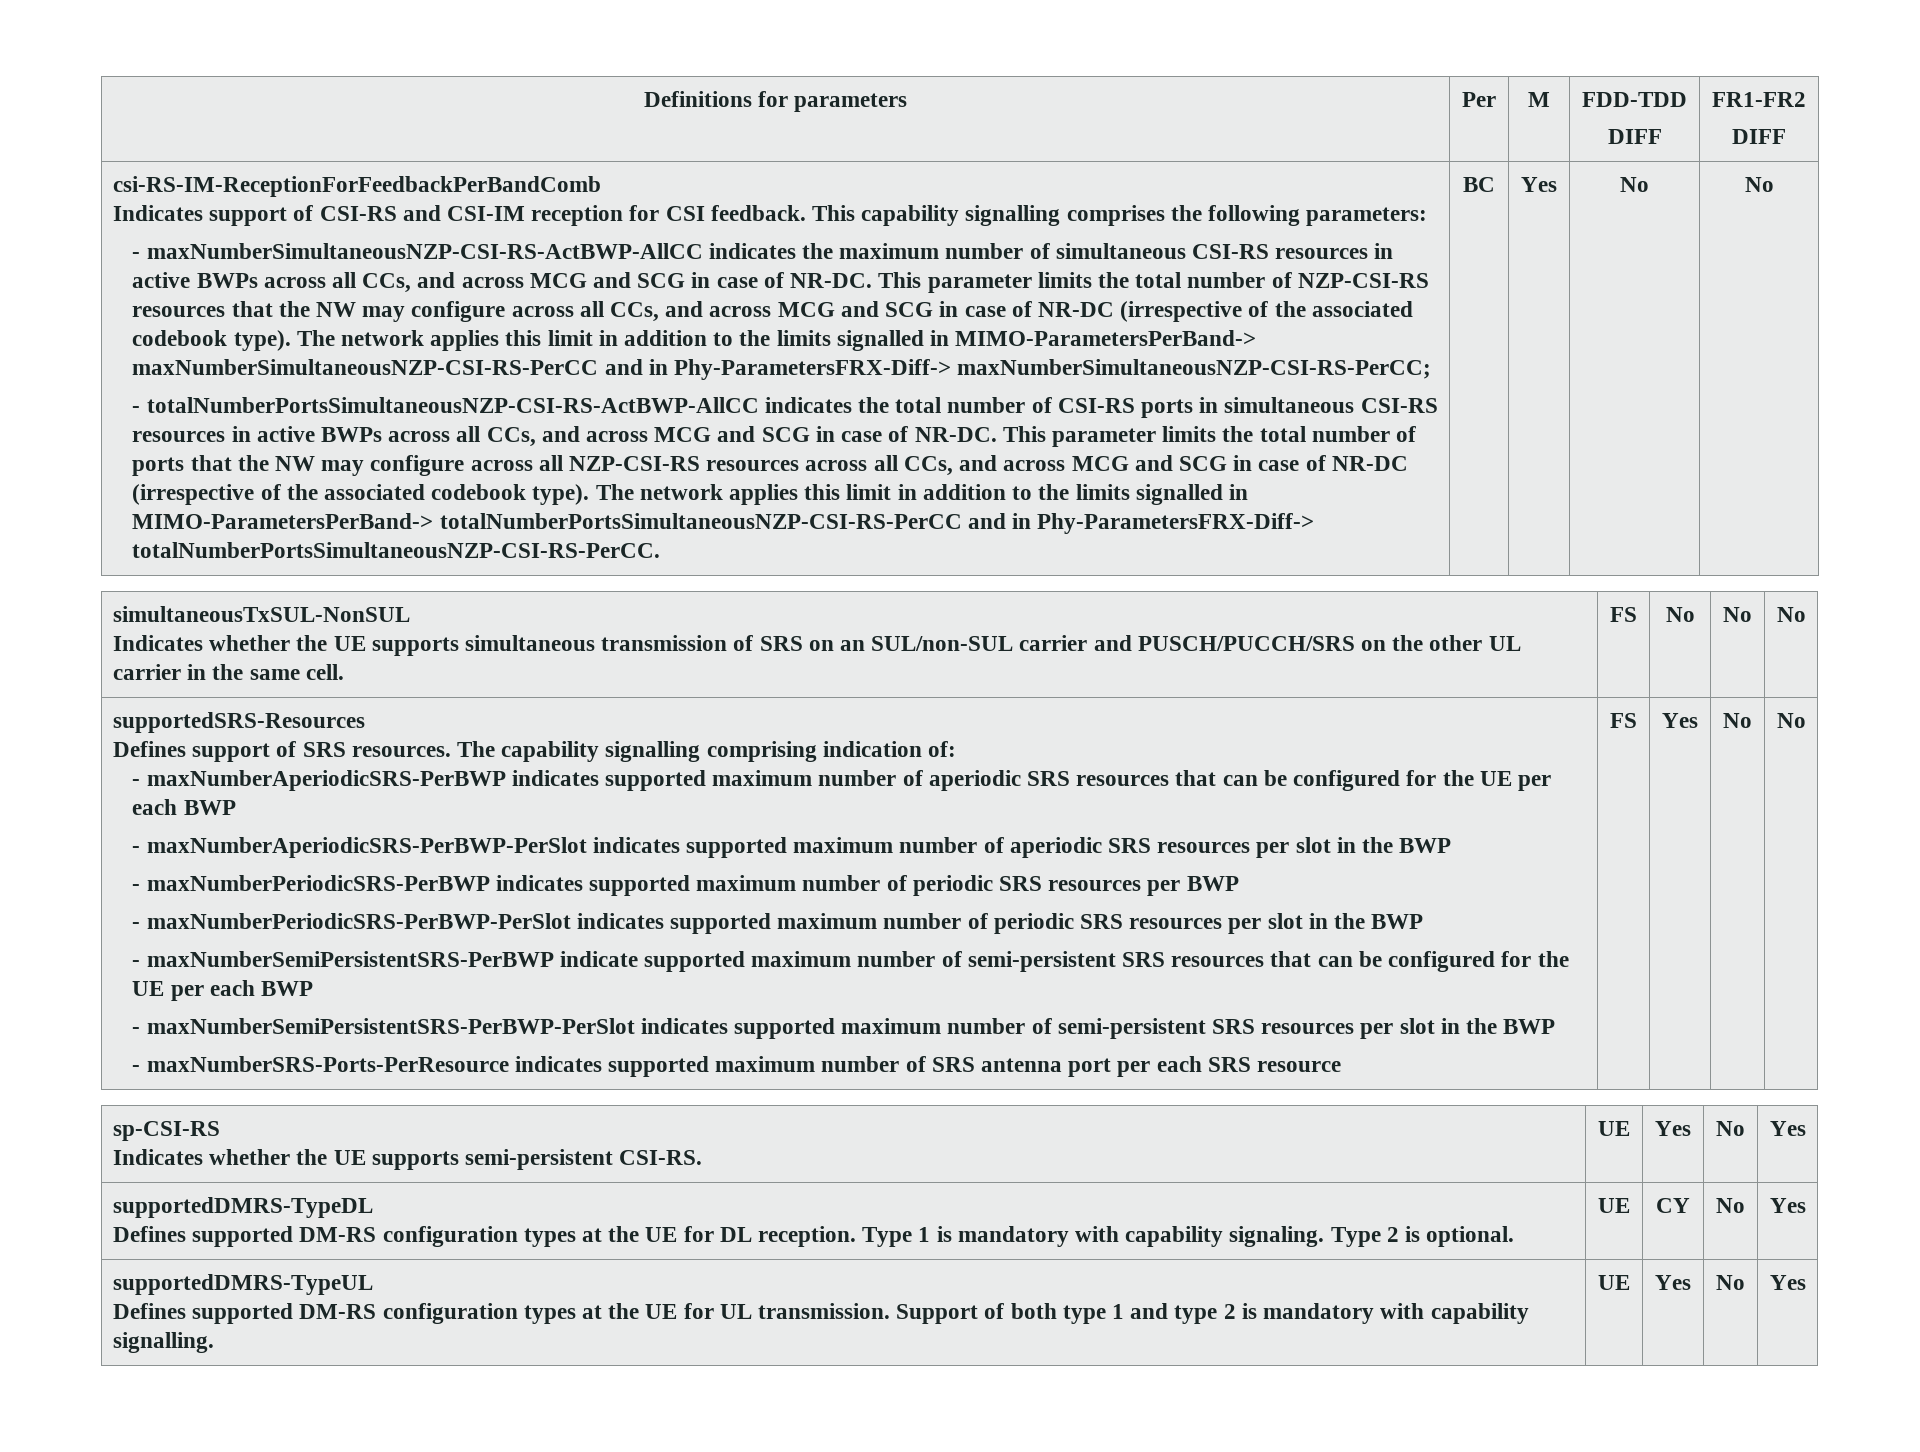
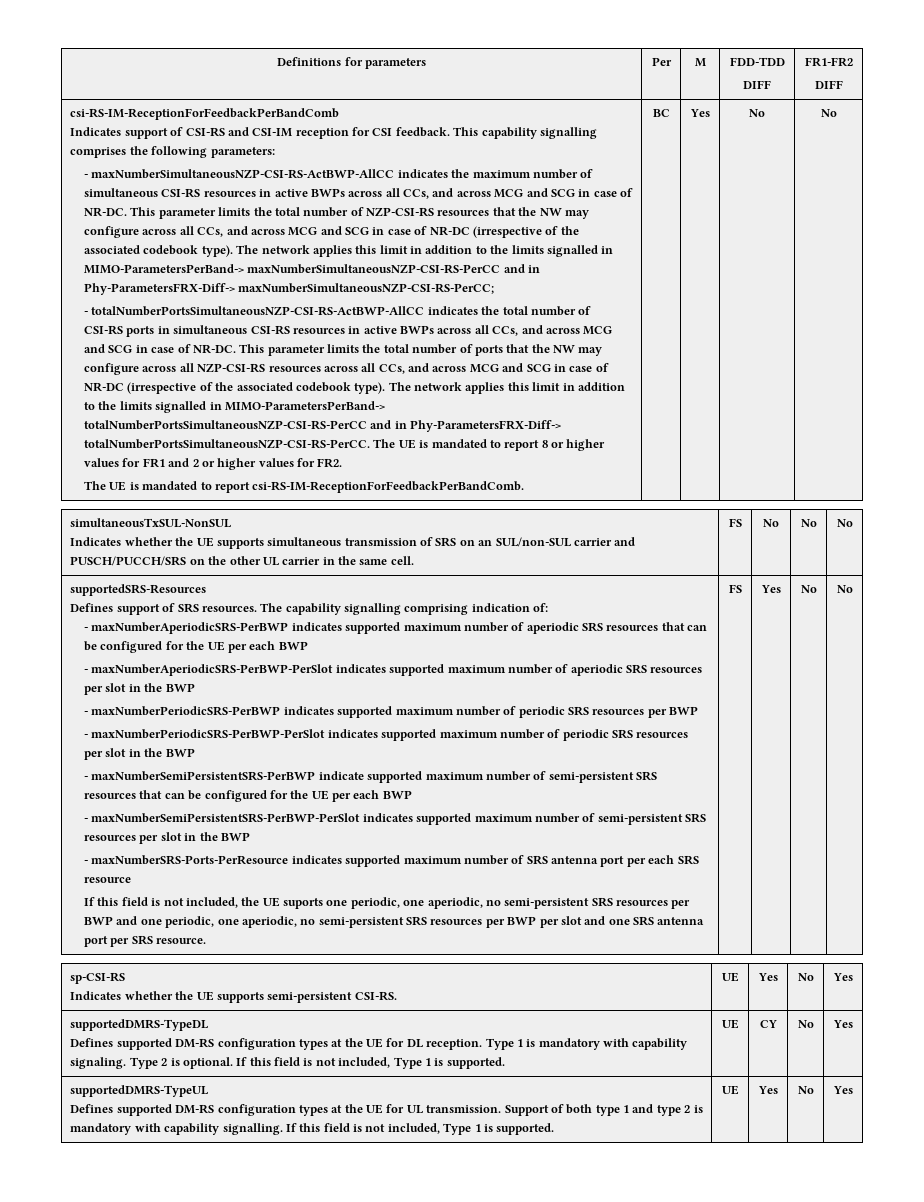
(661, 550) none -> [373,439,606,451] [84,458,343,470] [84,481,525,493] The UE is mandated to report 8 or higher values for FR1 and 2 or higher values for FR2. // The UE is mandated to report csi-RS-IM-ReceptionForFeedbackPerBandComb.
(1342, 1066) none -> [84,897,691,909] [84,916,705,928] [84,935,207,947] // If this field is not included, the UE suports one periodic, one aperiodic, no semi-persistent SRS resources per BWP and one periodic, one aperiodic, no semi-persistent SRS resources per BWP per slot and one SRS antenna port per SRS resource.
(1515, 1236) none -> [236,1057,505,1069] If this field is not included, Type 1 is supported.
(214, 1342) none -> [285,1123,555,1135] If this field is not included, Type 1 is supported.

